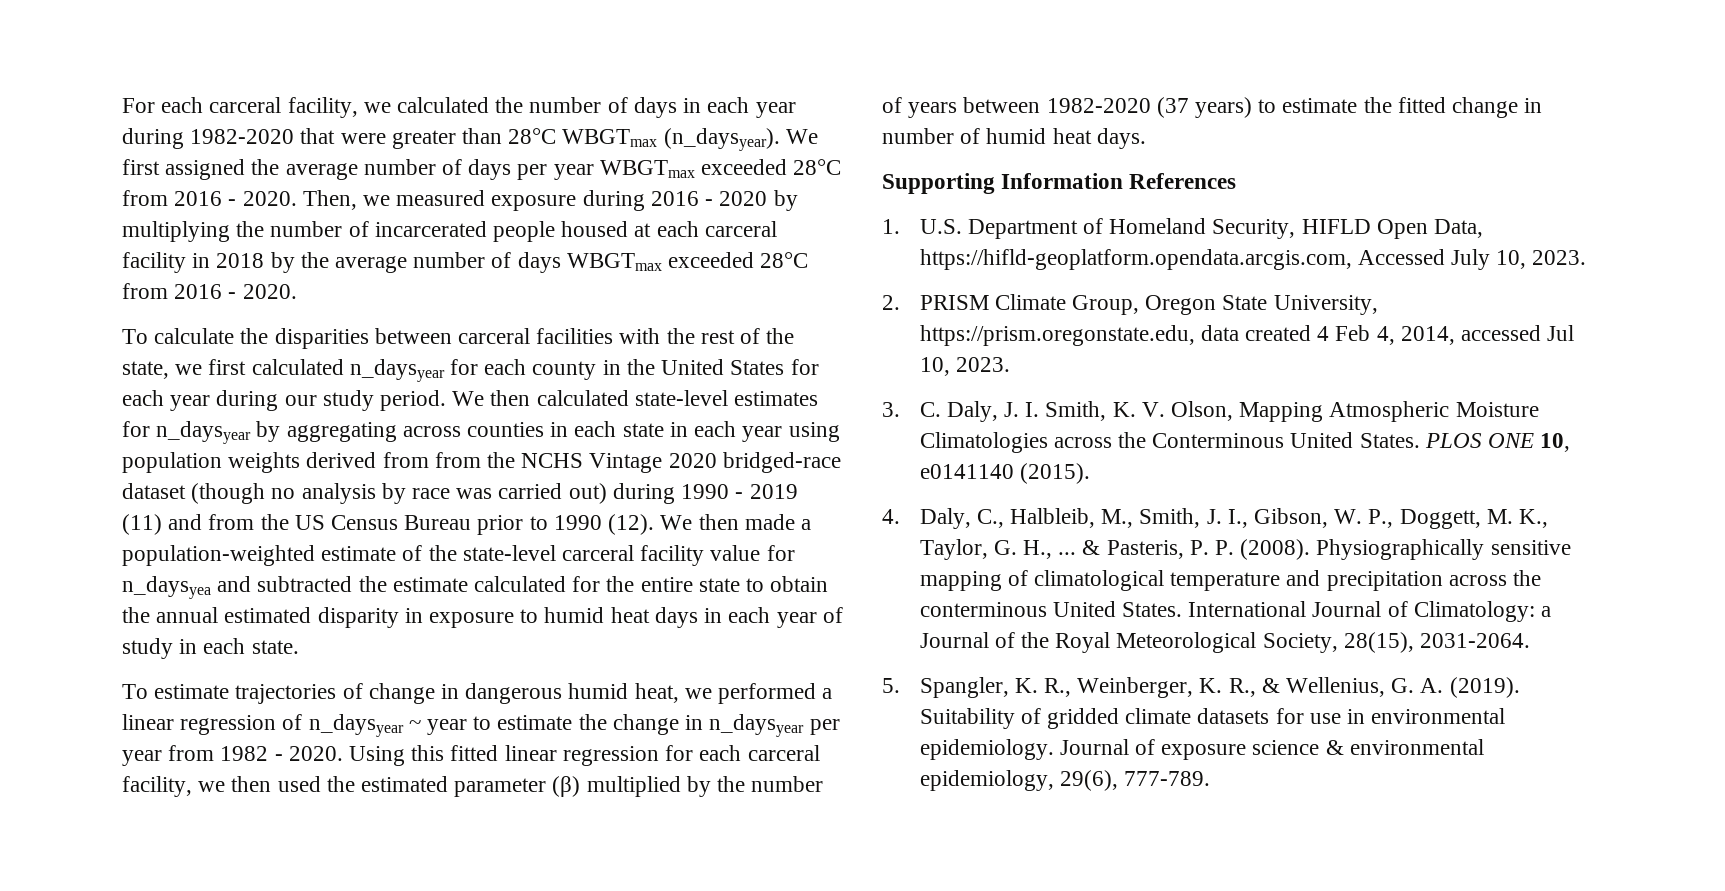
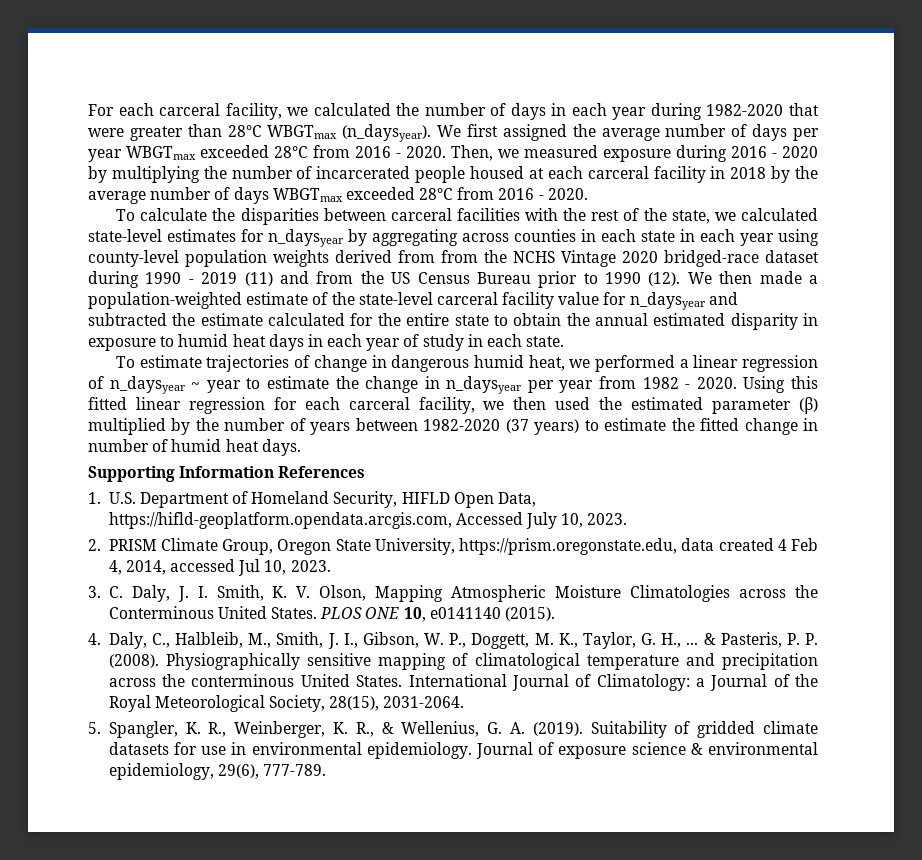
[208,359,819,382] [122,390,531,411] first calculated n_daysyear for each county in the United States for each year during our study period. We then -> (736, 216) none
(840, 432) none -> [88,250,179,267] county-level
[191,483,607,504] (though no analysis by race was carried out) -> (819, 256) none
[122,576,211,599] n_daysyea -> [629,292,706,310] n_daysyear

